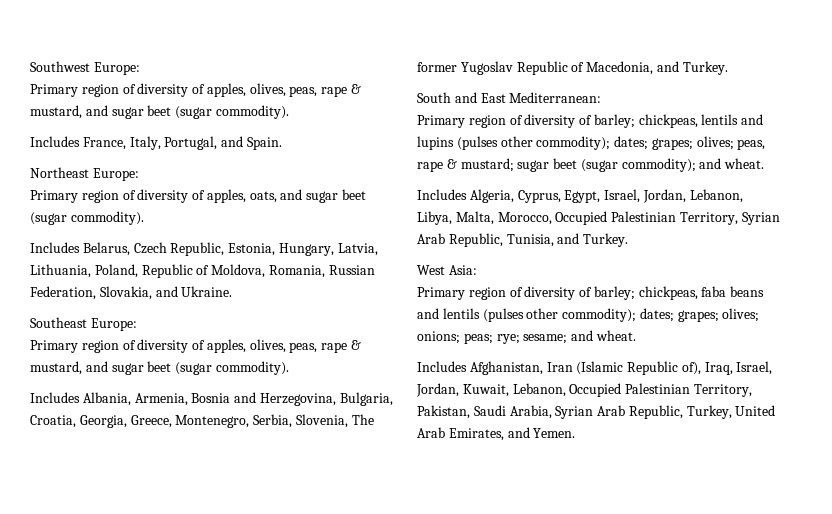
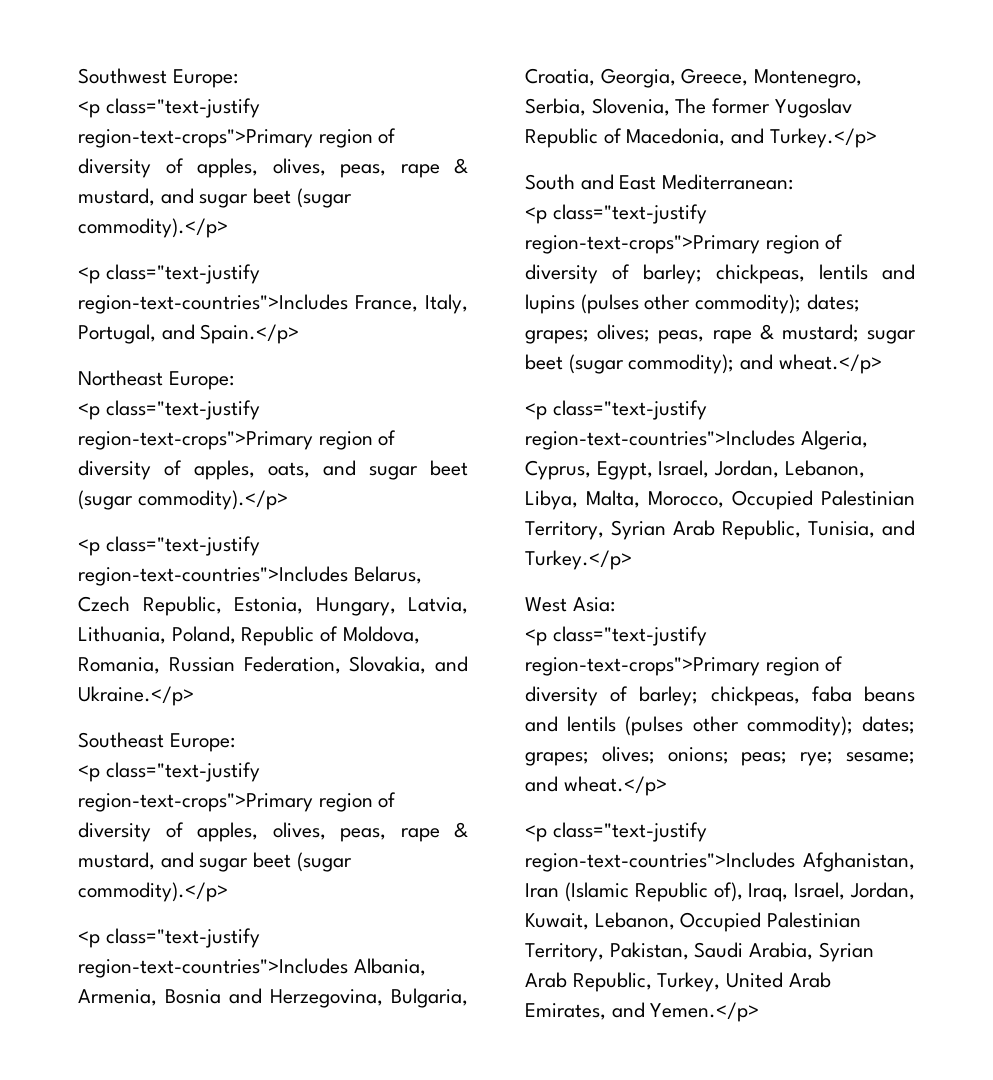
[30,84,78,97] Primary -> [78,98,260,118] [78,129,313,148] <p class="text-justify region-text-crops">Primary
[215,105,289,119] [30,136,80,147] commodity). // Includes -> [78,218,228,238] [78,264,260,284] [78,294,348,314] commodity).</p> // <p class="text-justify region-text-countries">Includes
[246,137,282,150] Spain. -> [200,324,300,344] Spain.</p>
[30,190,78,203] Primary -> [78,400,260,420] [78,431,313,450] <p class="text-justify region-text-crops">Primary
[70,211,144,225] [30,242,80,253] commodity). // Includes -> [137,490,288,510] [78,536,260,556] [78,566,348,586] commodity).</p> // <p class="text-justify region-text-countries">Includes
[181,286,233,297] Ukraine. -> [78,686,194,706] Ukraine.</p>
[30,340,78,353] Primary -> [78,762,260,782] [78,793,313,812] <p class="text-justify region-text-crops">Primary
[215,361,289,375] [30,392,80,403] commodity). // Includes -> [78,882,228,902] [78,928,260,948] [78,958,348,978] commodity).</p> // <p class="text-justify region-text-countries">Includes
[682,61,728,75] Turkey. -> [769,128,877,148] Turkey.</p>
[417,115,465,128] Primary -> [525,204,707,224] [525,235,760,254] <p class="text-justify region-text-crops">Primary
[724,158,765,169] [417,189,467,200] wheat. // Includes -> [778,354,882,374] [525,400,707,420] [525,430,795,450] wheat.</p> // <p class="text-justify region-text-countries">Includes
[583,233,629,247] Turkey. -> [525,550,632,570] Turkey.</p>
[417,287,465,300] Primary -> [525,626,707,646] [525,657,760,676] <p class="text-justify region-text-crops">Primary
[595,330,636,341] [417,361,467,372] wheat. // Includes -> [563,776,667,796] [525,822,707,842] [525,852,795,872] wheat.</p> // <p class="text-justify region-text-countries">Includes
[533,428,576,438] Yemen. -> [650,1002,760,1022] Yemen.</p>

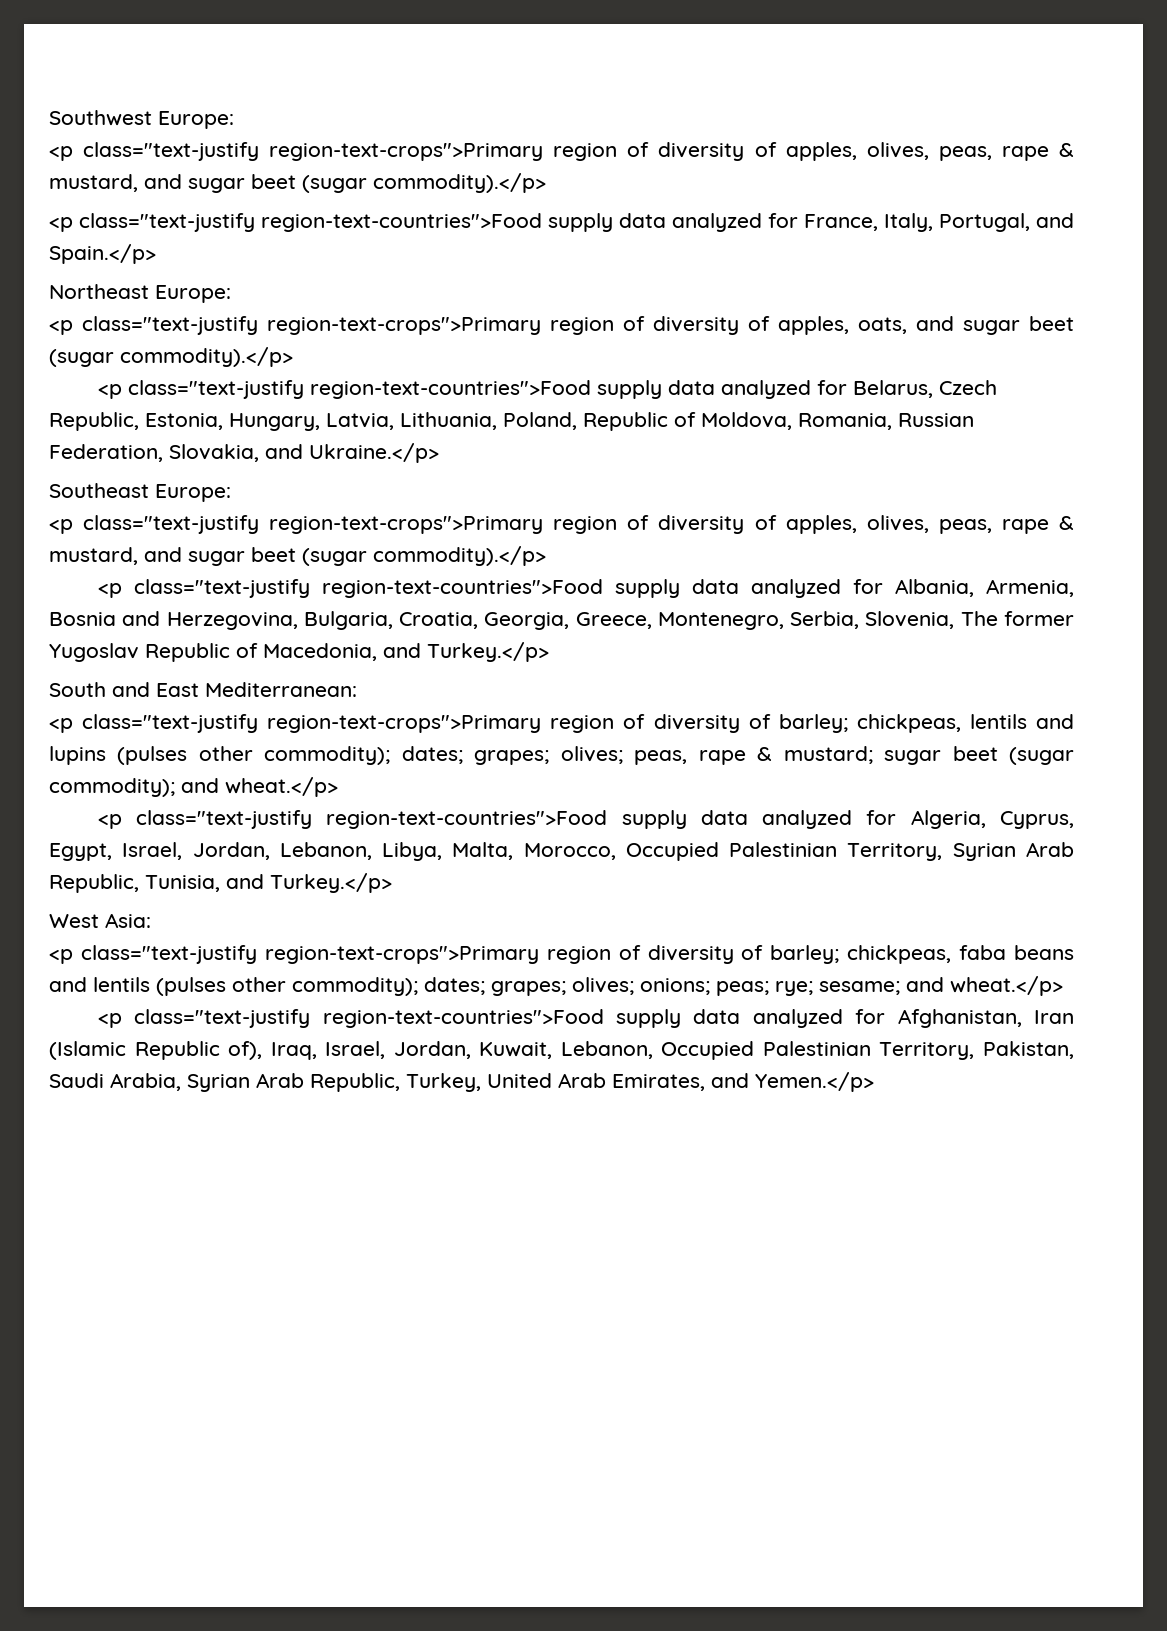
[78,294,348,314] region-text-countries">Includes -> [261,213,798,232] region-text-countries">Food supply data analyzed for
[78,566,348,586] region-text-countries">Includes -> [309,380,847,399] region-text-countries">Food supply data analyzed for
[78,958,348,978] region-text-countries">Includes -> [321,579,883,598] region-text-countries">Food supply data analyzed for
[525,430,795,450] region-text-countries">Includes -> [326,810,897,829] region-text-countries">Food supply data analyzed for
[525,852,795,872] region-text-countries">Includes -> [322,1009,886,1028] region-text-countries">Food supply data analyzed for

